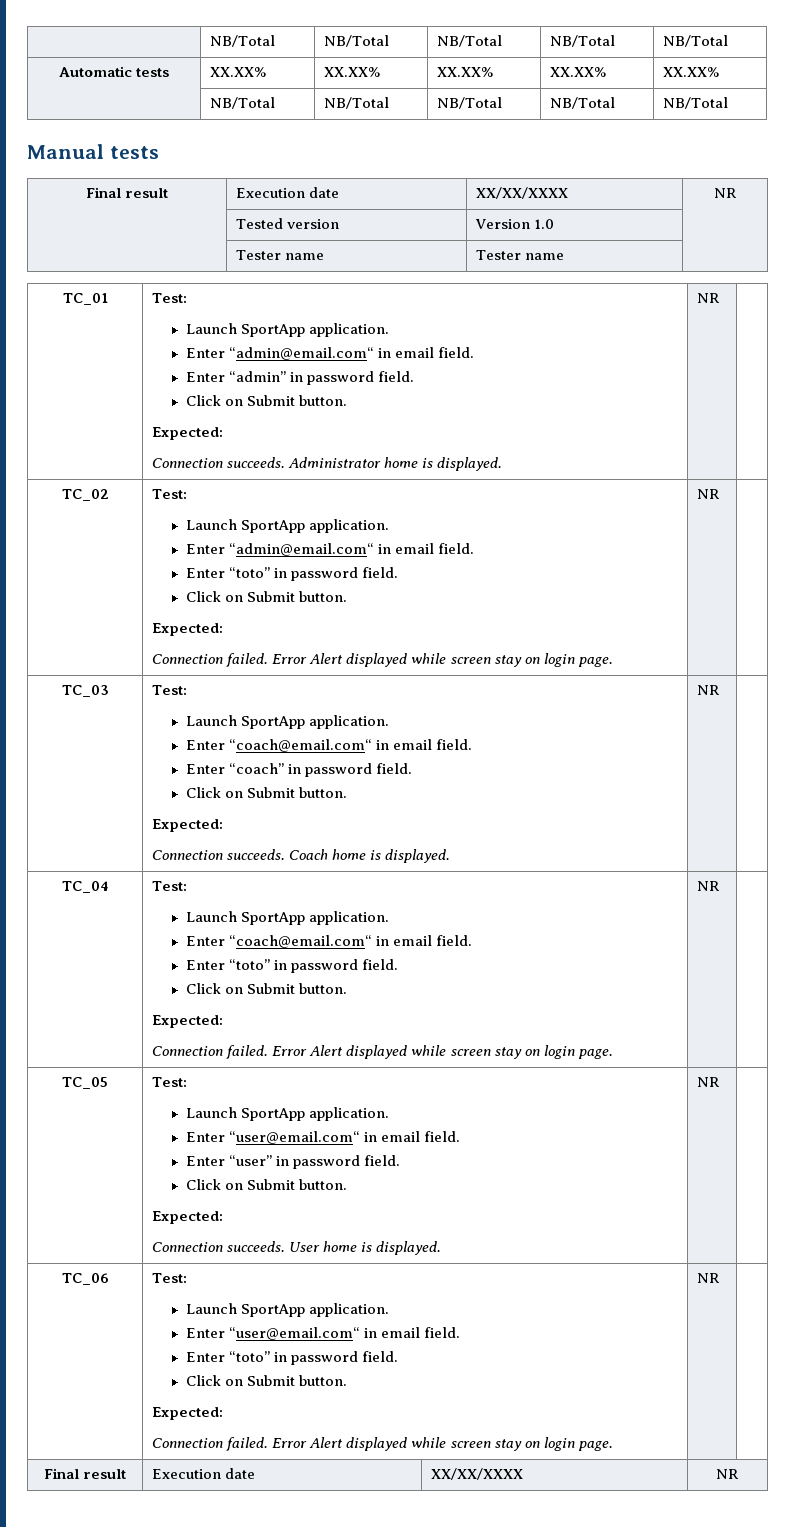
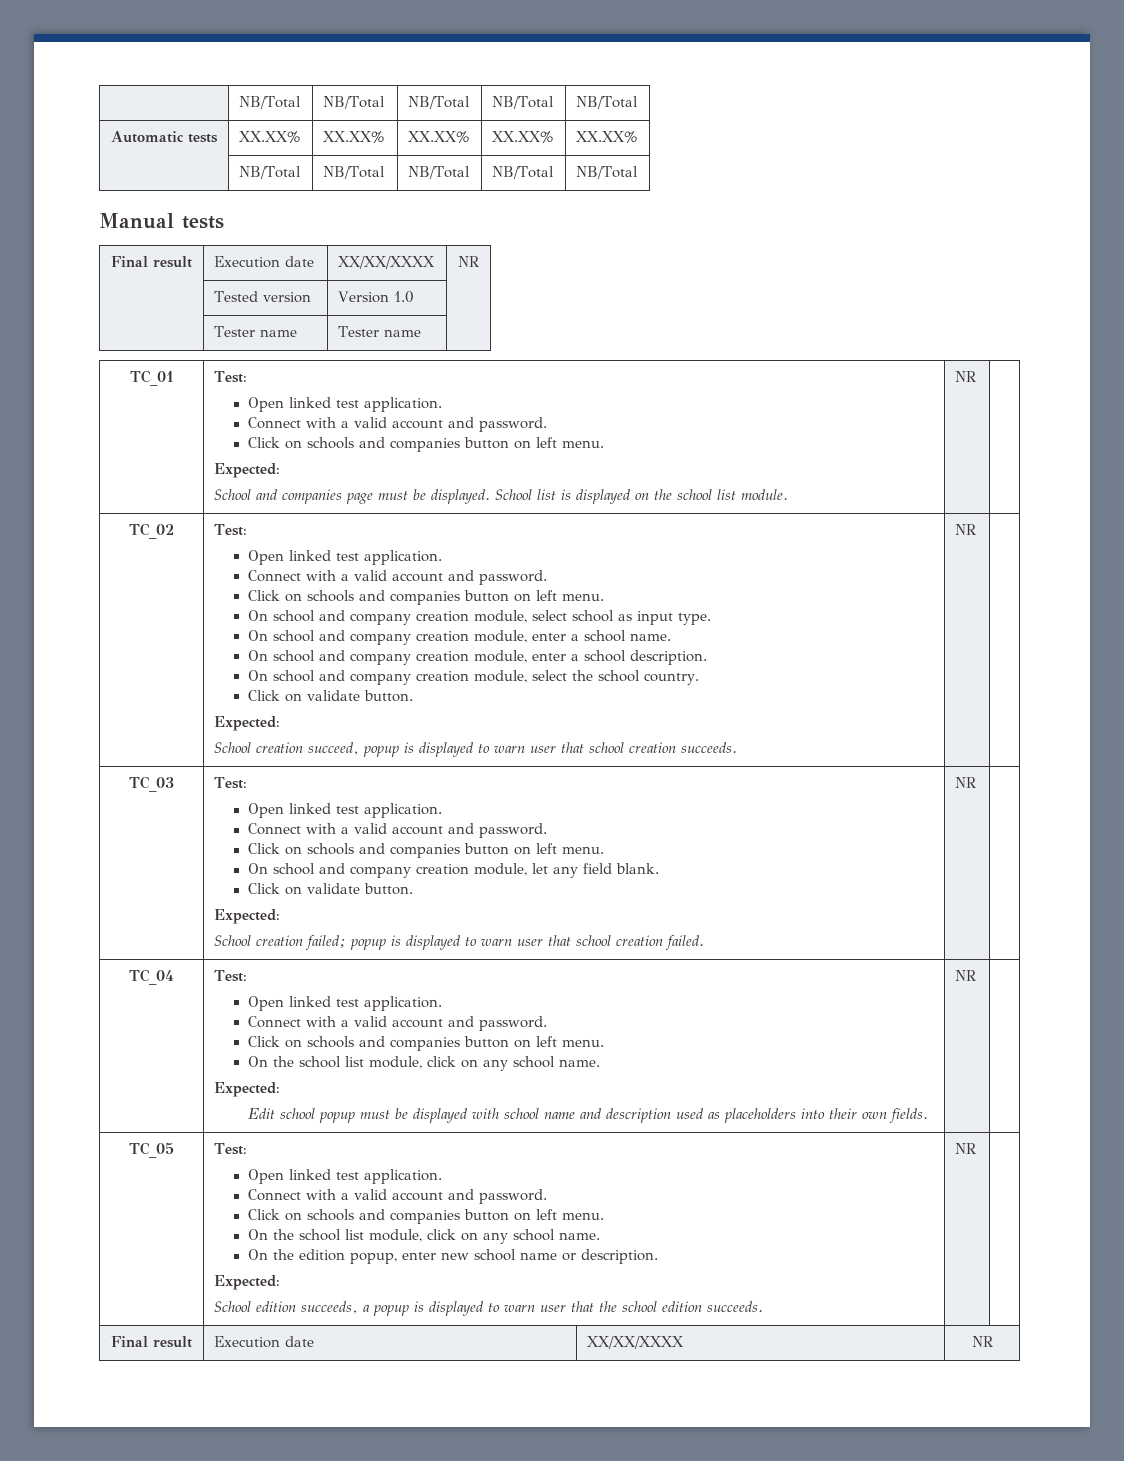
[185,323,390,337] [185,347,475,360] [185,371,415,385] [185,395,348,406] [152,427,224,440] [152,457,503,471] [697,293,721,303] [61,489,109,501] [152,489,188,499] [185,519,390,533] [185,543,475,556] [185,567,399,581] [185,591,348,602] [152,623,224,636] [152,653,613,667] [697,489,721,499] [61,685,109,697] [152,685,188,695] [185,715,390,729] [185,739,473,752] [185,763,413,777] [185,787,348,798] [152,819,224,832] [152,849,451,863] [697,685,721,695] [62,881,108,893] [152,881,188,891] [185,911,390,925] [185,935,473,948] [185,959,399,973] [185,983,348,994] [152,1015,224,1028] [152,1045,613,1059] [697,881,721,891] [62,1077,108,1089] [152,1077,188,1087] [185,1107,390,1121] [185,1131,461,1144] [185,1155,401,1169] [185,1179,348,1190] [152,1211,224,1224] [152,1241,442,1255] [697,1077,721,1087] [61,1273,109,1285] [152,1273,188,1283] [185,1303,390,1317] [185,1327,461,1340] [185,1351,399,1365] [185,1375,348,1386] [152,1407,224,1420] [152,1437,613,1451] Launch SportApp application. // Enter “admin@email.com“ in email field. // Enter “admin” in password field. // Click on Submit button. // Expected: // Connection succeeds. Administrator home is displayed. | NR | // TC_02 | Test: // Launch SportApp application. // Enter “admin@email.com“ in email field. // Enter “toto” in password field. // Click on Submit button. // Expected: // Connection failed. Error Alert displayed while screen stay on login page. | NR | // TC_03 | Test: // Launch SportApp application. // Enter “coach@email.com“ in email field. // Enter “coach” in password field. // Click on Submit button. // Expected: // Connection succeeds. Coach home is displayed. | NR | // TC_04 | Test: // Launch SportApp application. // Enter “coach@email.com“ in email field. // Enter “toto” in password field. // Click on Submit button. // Expected: // Connection failed. Error Alert displayed while screen stay on login page. | NR | // TC_05 | Test: // Launch SportApp application. // Enter “user@email.com“ in email field. // Enter “user” in password field. // Click on Submit button. // Expected: // Connection succeeds. User home is displayed. | NR | // TC_06 | Test: // Launch SportApp application. // Enter “user@email.com“ in email field. // Enter “toto” in password field. // Click on Submit button. // Expected: // Connection failed. Error Alert displayed while screen stay on login page. -> [247,397,442,412] [247,417,547,432] [247,437,604,452] [214,463,281,478] [214,489,789,504] [955,371,977,382] [129,523,174,539] [214,524,248,536] [247,550,442,565] [247,570,547,585] [247,590,604,605] [247,610,711,625] [247,630,671,645] [247,650,707,665] [247,670,699,685] [247,690,413,702] [214,716,281,731] [214,742,738,757] [955,524,977,535] [129,776,174,792] [214,777,248,789] [247,803,442,818] [247,823,547,838] [247,843,604,858] [247,863,659,878] [247,883,413,895] [214,909,281,924] [214,935,705,950] [955,777,977,788] [129,969,174,985] [214,970,248,982] [247,996,442,1011] [247,1016,547,1031] [247,1036,604,1051] [247,1056,600,1071] [214,1082,281,1097] [248,1108,929,1123] [955,970,977,981] [129,1142,174,1158] [214,1143,248,1155] [247,1169,442,1184] [247,1189,547,1204] [247,1209,604,1224] [247,1229,600,1244] [247,1249,658,1264] [214,1275,281,1290] [214,1301,764,1316] Open linked test application. // Connect with a valid account and password. // Click on schools and companies button on left menu. // Expected: // School and companies page must be displayed. School list is displayed on the school list module. | NR | // TC_02 | Test: // Open linked test application. // Connect with a valid account and password. // Click on schools and companies button on left menu. // On school and company creation module, select school as input type. // On school and company creation module, enter a school name. // On school and company creation module, enter a school description. // On school and company creation module, select the school country. // Click on validate button. // Expected: // School creation succeed, popup is displayed to warn user that school creation succeeds. | NR | // TC_03 | Test: // Open linked test application. // Connect with a valid account and password. // Click on schools and companies button on left menu. // On school and company creation module, let any field blank. // Click on validate button. // Expected: // School creation failed; popup is displayed to warn user that school creation failed. | NR | // TC_04 | Test: // Open linked test application. // Connect with a valid account and password. // Click on schools and companies button on left menu. // On the school list module, click on any school name. // Expected: // Edit school popup must be displayed with school name and description used as placeholders into their own fields. | NR | // TC_05 | Test: // Open linked test application. // Connect with a valid account and password. // Click on schools and companies button on left menu. // On the school list module, click on any school name. // On the edition popup, enter new school name or description. // Expected: // School edition succeeds, a popup is displayed to warn user that the school edition succeeds.

